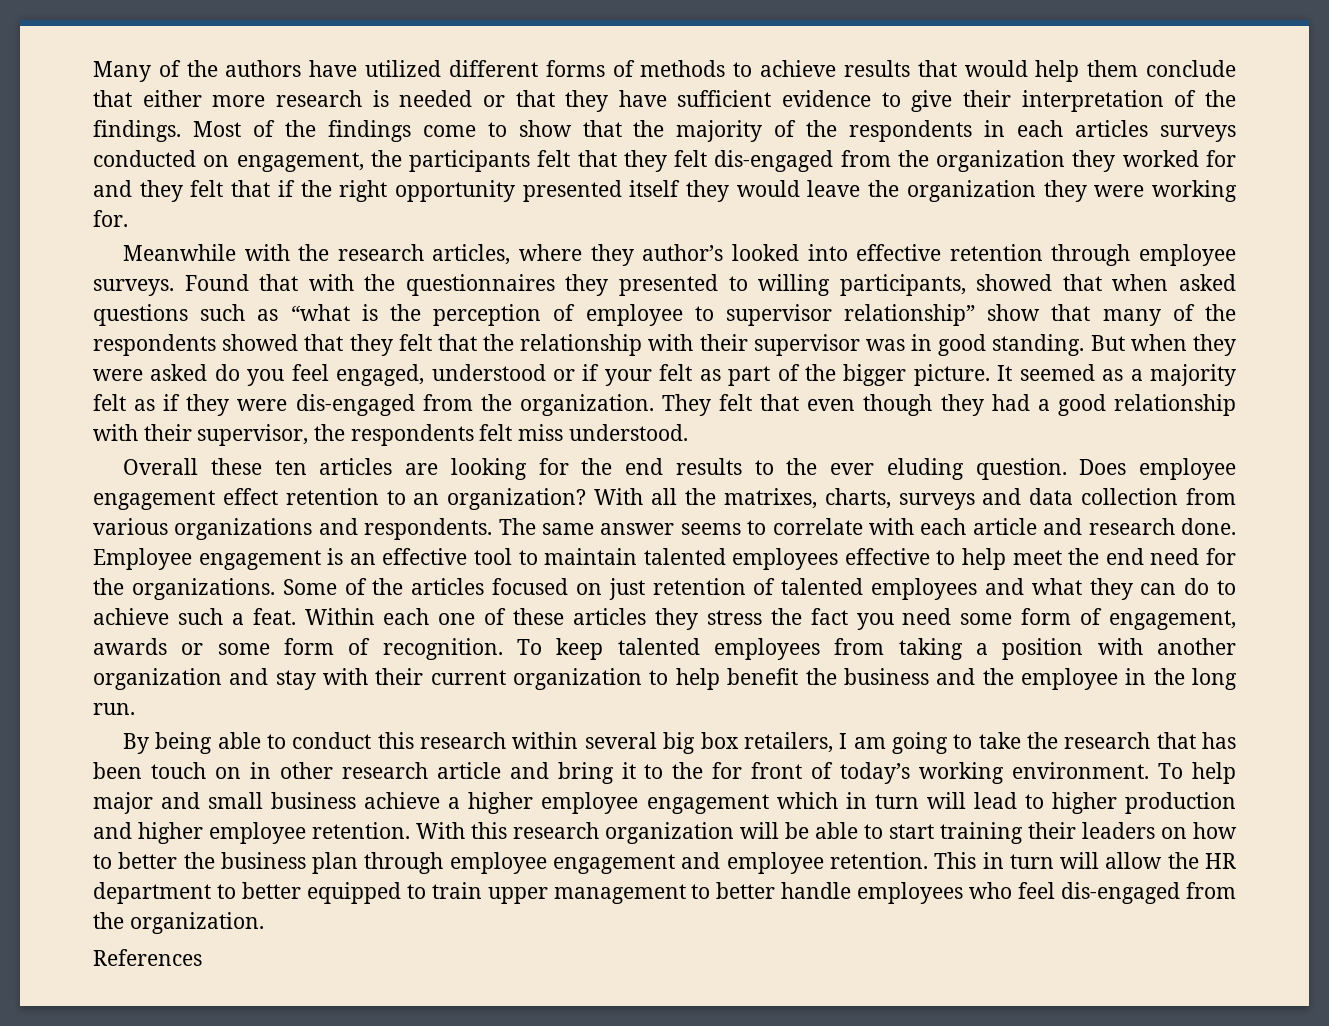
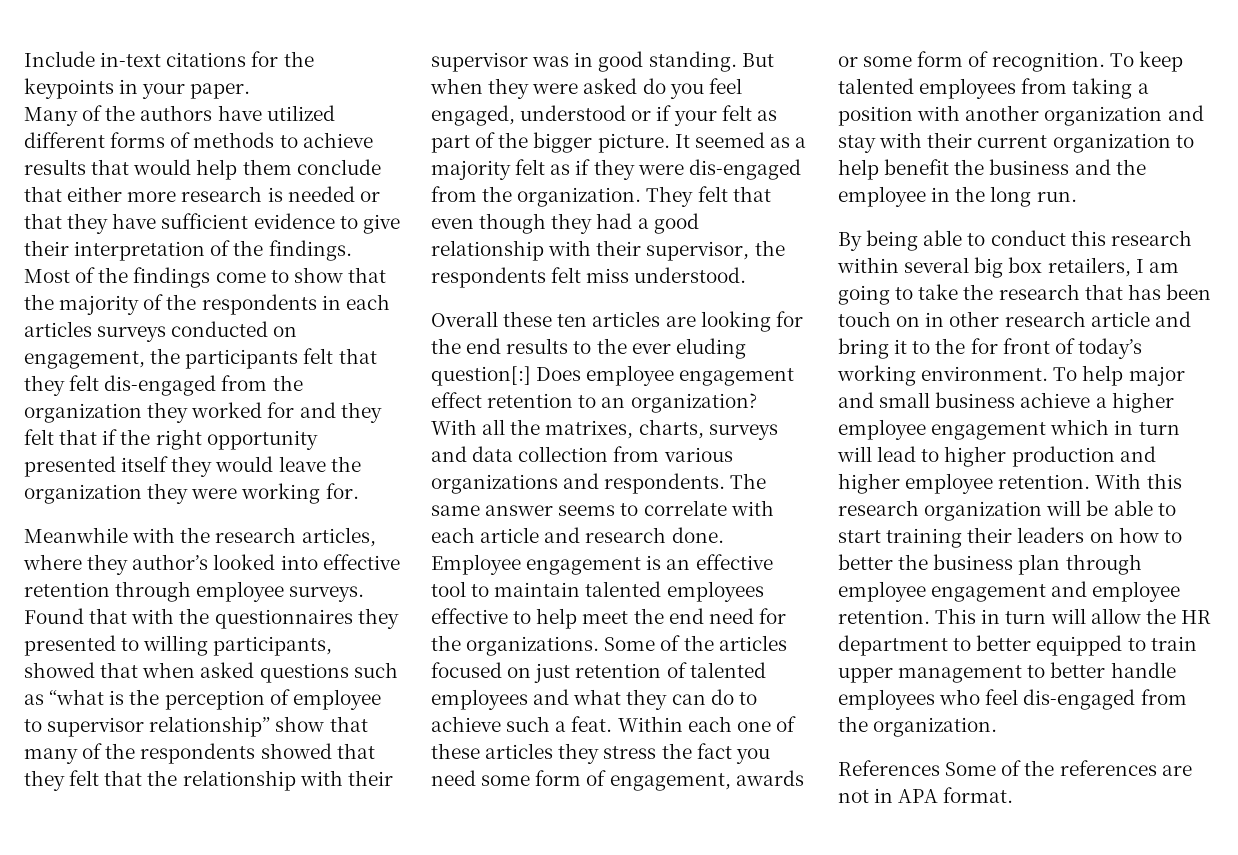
(93, 71) none -> [24,51,314,67] [24,78,251,99] Include in-text citations for the keypoints in your paper. //
[975,458,1067,480] question. -> [431,366,531,386] question[:]
(202, 957) none -> [945,760,1192,776] [838,787,1014,803] Some of the references are not in APA format.

